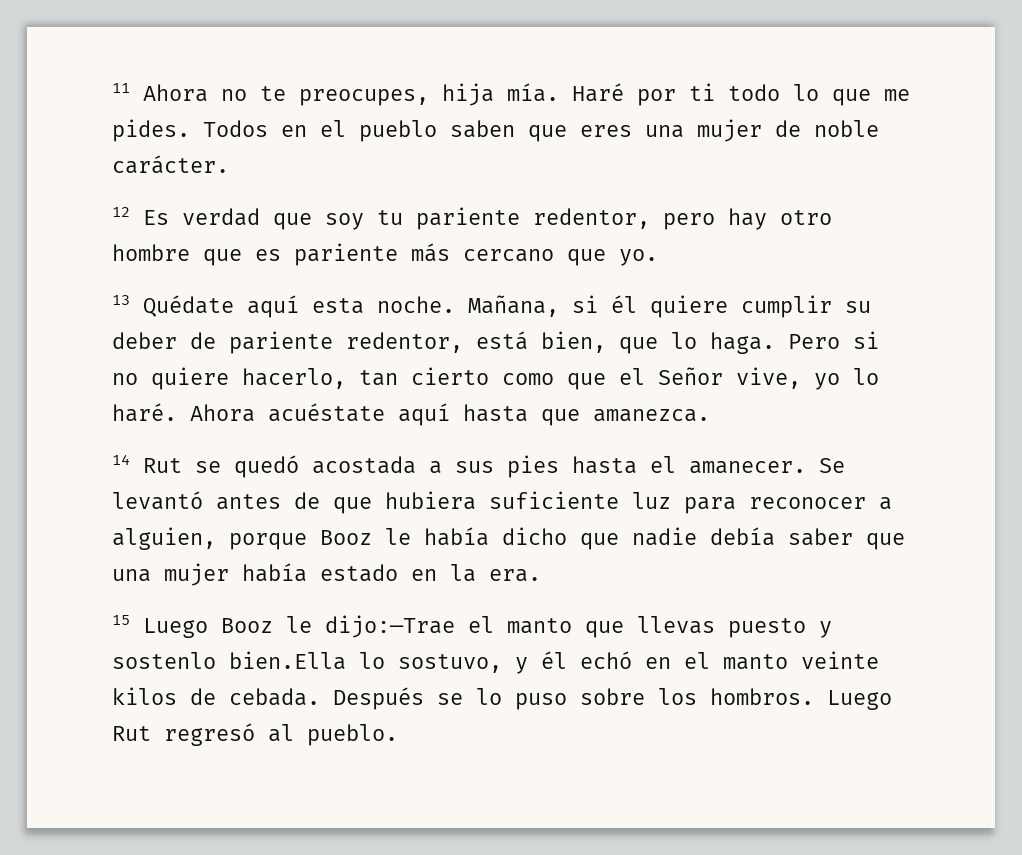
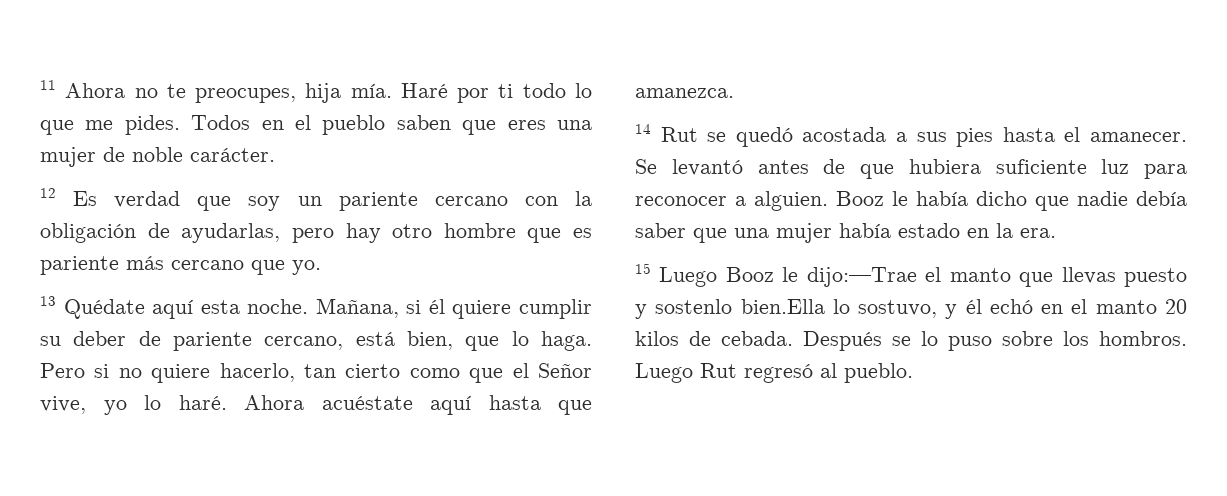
[377,207,650,230] tu pariente redentor, -> [297,191,592,211] [40,223,281,243] un pariente cercano con la obligación de ayudarlas,
[346,332,463,353] redentor, -> [264,336,344,350] cercano,
[112,527,307,550] alguien, porque -> [754,191,828,211] alguien.
[801,651,879,669] veinte -> [1165,299,1187,314] 20

